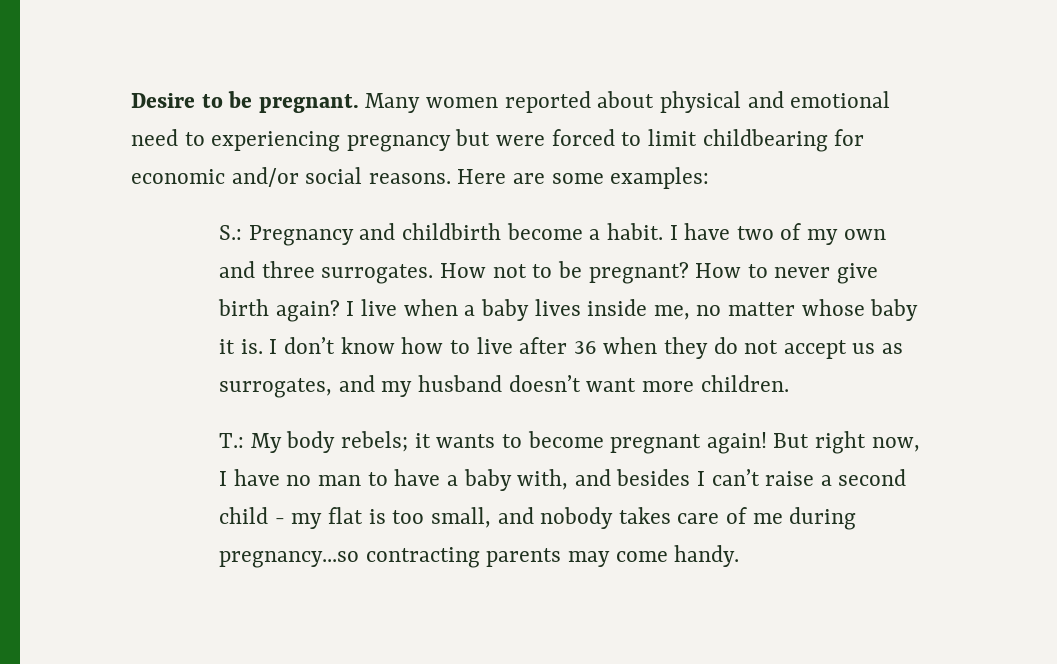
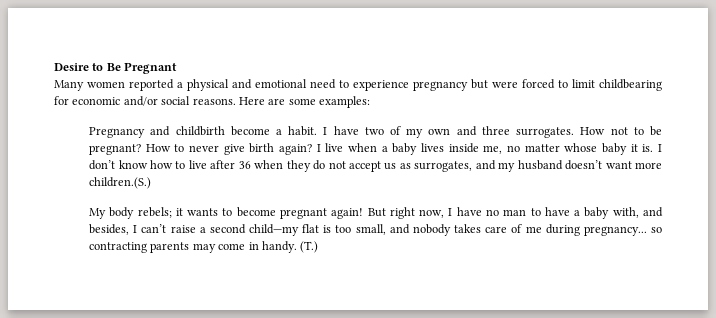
[228,91,359,113] be pregnant. -> [106,62,178,74] Be Pregnant //
[597,91,655,108] about -> [177,82,183,88] a
[211,131,341,152] experiencing -> [353,80,409,91] experience
[219,225,243,240] S.: -> (370, 102) none
[700,375,789,392] [219,433,245,448] children. // T.: -> [89,177,152,189] children.(S.) //
[616,469,691,486] besides -> [89,224,130,235] besides,
[219,507,323,529] child - my -> [248,224,299,236] child—my
[219,551,360,568] pregnancy...so -> [583,226,662,236] pregnancy... so
[674,545,740,567] handy. -> [248,241,319,253] in handy. (T.)

